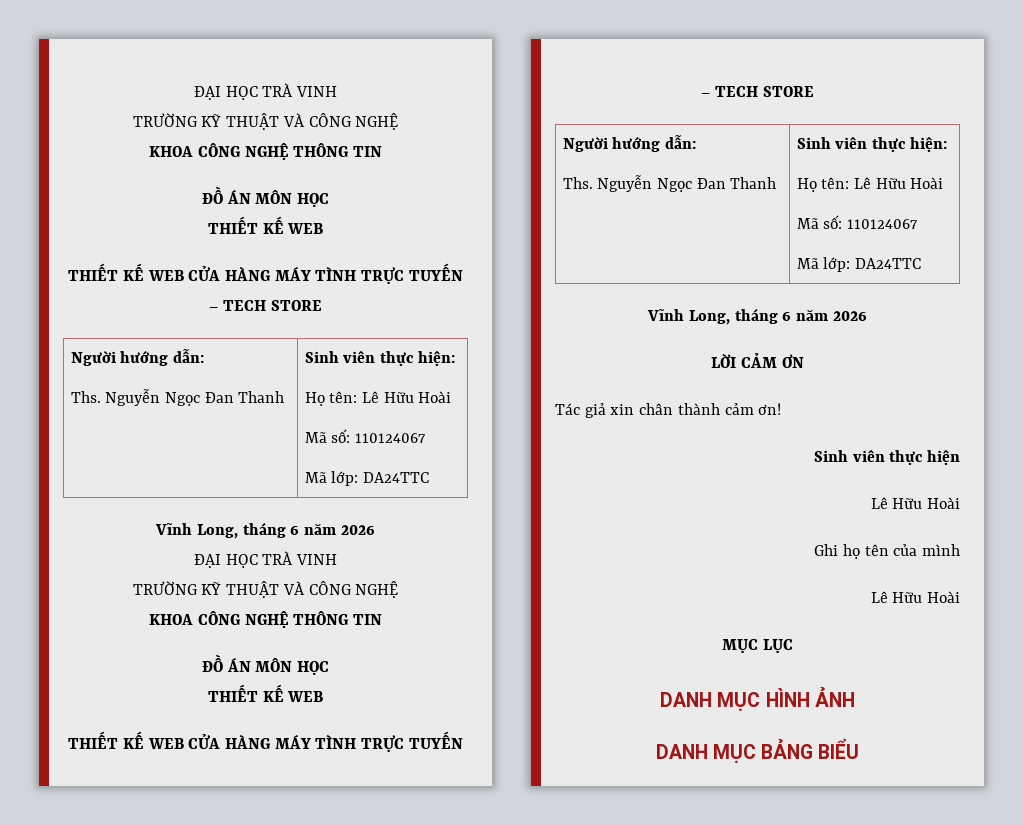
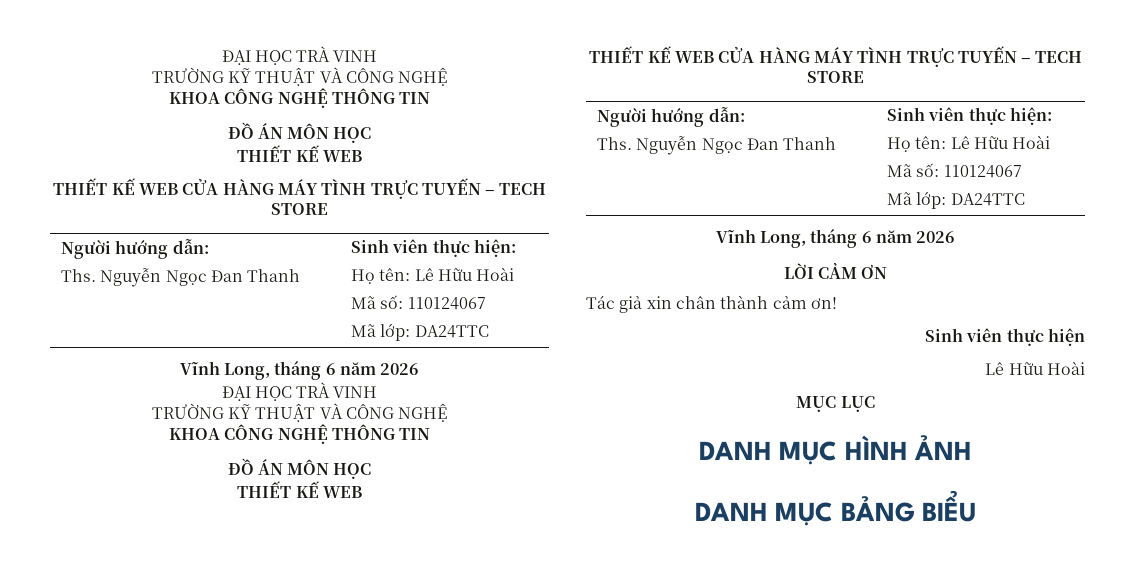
[814,544,961,559] [870,591,960,603] // Ghi họ tên của mình // Lê Hữu Hoài -> (1085, 368) none

